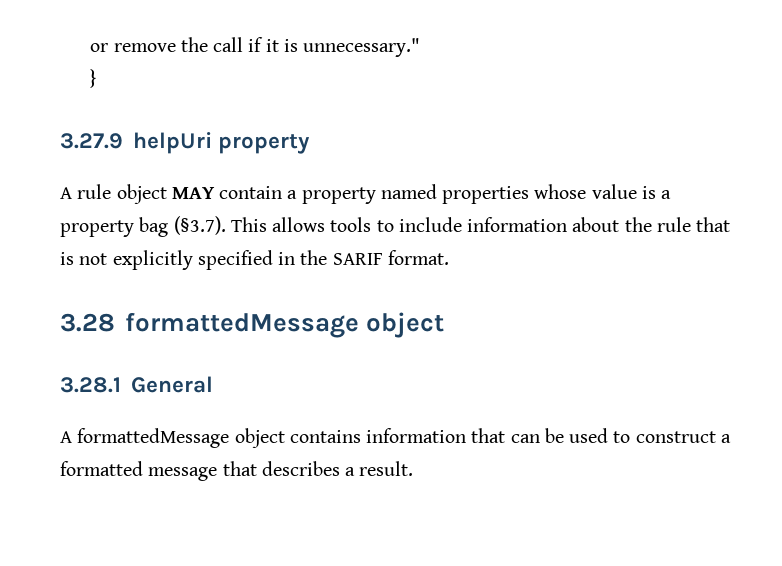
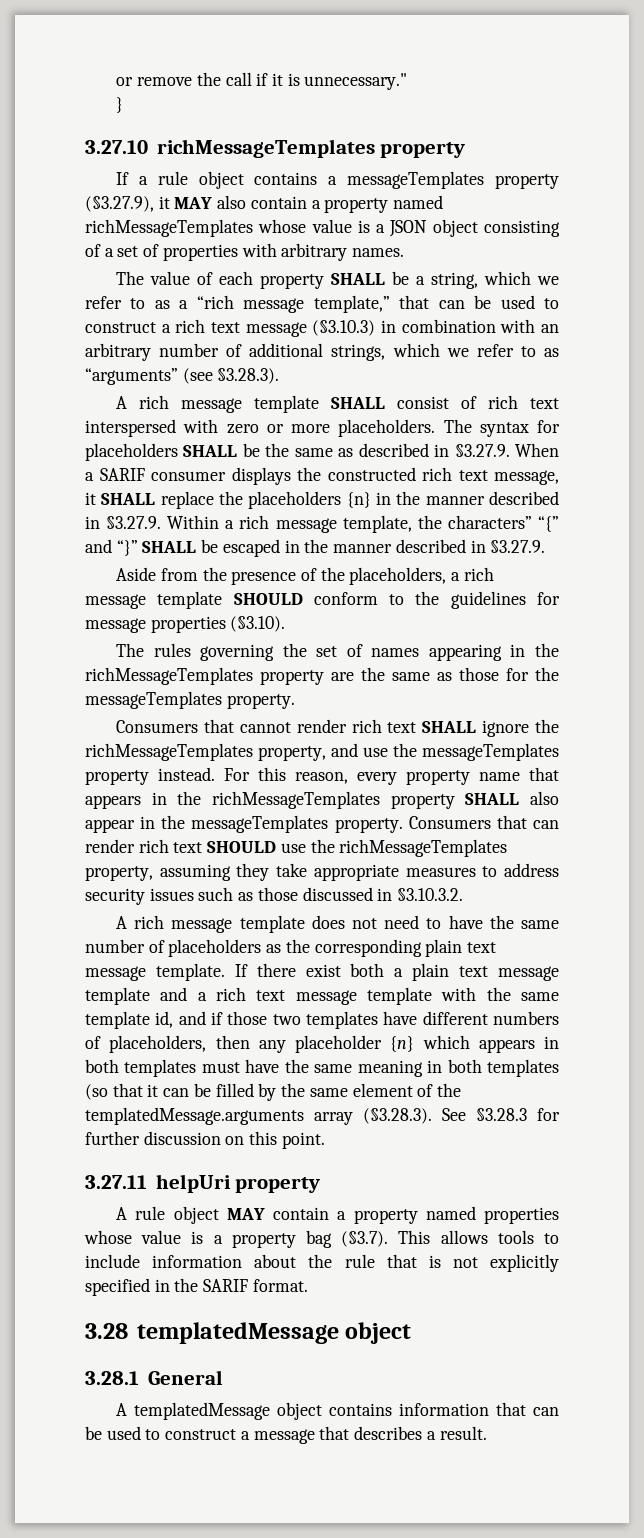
[60,133,123,149] 3.27.9 -> [85,139,466,158] [116,171,559,189] [85,195,444,213] [85,219,560,237] [85,243,405,261] [116,271,559,289] [85,295,559,313] [85,319,559,337] [85,343,559,361] [85,368,280,385] [116,395,559,413] [85,419,560,437] [85,443,560,461] [85,467,559,485] [85,491,559,509] [85,515,559,533] [85,539,546,557] [116,567,494,585] [85,591,560,609] [85,616,286,633] [116,643,559,661] [85,667,559,685] [85,691,295,709] [116,719,559,737] [85,743,559,761] [85,767,559,785] [85,791,559,809] [85,815,559,833] [85,839,508,857] [85,863,559,881] [85,887,464,905] [116,915,559,933] [85,939,497,957] [85,963,560,981] [85,987,559,1005] [85,1011,559,1029] [85,1035,559,1053] [85,1059,560,1077] [85,1083,461,1101] [85,1107,560,1125] [85,1131,325,1149] [85,1175,147,1189] 3.27.10 richMessageTemplates property // If a rule object contains a messageTemplates property (§3.27.9), it MAY also contain a property named richMessageTemplates whose value is a JSON object consisting of a set of properties with arbitrary names. // The value of each property SHALL be a string, which we refer to as a “rich message template,” that can be used to construct a rich text message (§3.10.3) in combination with an arbitrary number of additional strings, which we refer to as “arguments” (see §3.28.3). // A rich message template SHALL consist of rich text interspersed with zero or more placeholders. The syntax for placeholders SHALL be the same as described in §3.27.9. When a SARIF consumer displays the constructed rich text message, it SHALL replace the placeholders {n} in the manner described in §3.27.9. Within a rich message template, the characters” “{” and “}” SHALL be escaped in the manner described in §3.27.9. // Aside from the presence of the placeholders, a rich message template SHOULD conform to the guidelines for message properties (§3.10). // The rules governing the set of names appearing in the richMessageTemplates property are the same as those for the messageTemplates property. // Consumers that cannot render rich text SHALL ignore the richMessageTemplates property, and use the messageTemplates property instead. For this reason, every property name that appears in the richMessageTemplates property SHALL also appear in the messageTemplates property. Consumers that can render rich text SHOULD use the richMessageTemplates property, assuming they take appropriate measures to address security issues such as those discussed in §3.10.3.2. // A rich message template does not need to have the same number of placeholders as the corresponding plain text message template. If there exist both a plain text message template and a rich text message template with the same template id, and if those two templates have different numbers of placeholders, then any placeholder {n} which appears in both templates must have the same meaning in both templates (so that it can be filled by the same element of the templatedMessage.arguments array (§3.28.3). See §3.28.3 for further discussion on this point. // 3.27.11
[124,312,359,338] formattedMessage -> [136,1322,339,1344] templatedMessage
[77,428,230,448] formattedMessage -> [134,1402,271,1420] templatedMessage
[60,461,143,476] formatted -> (250, 1435) none

